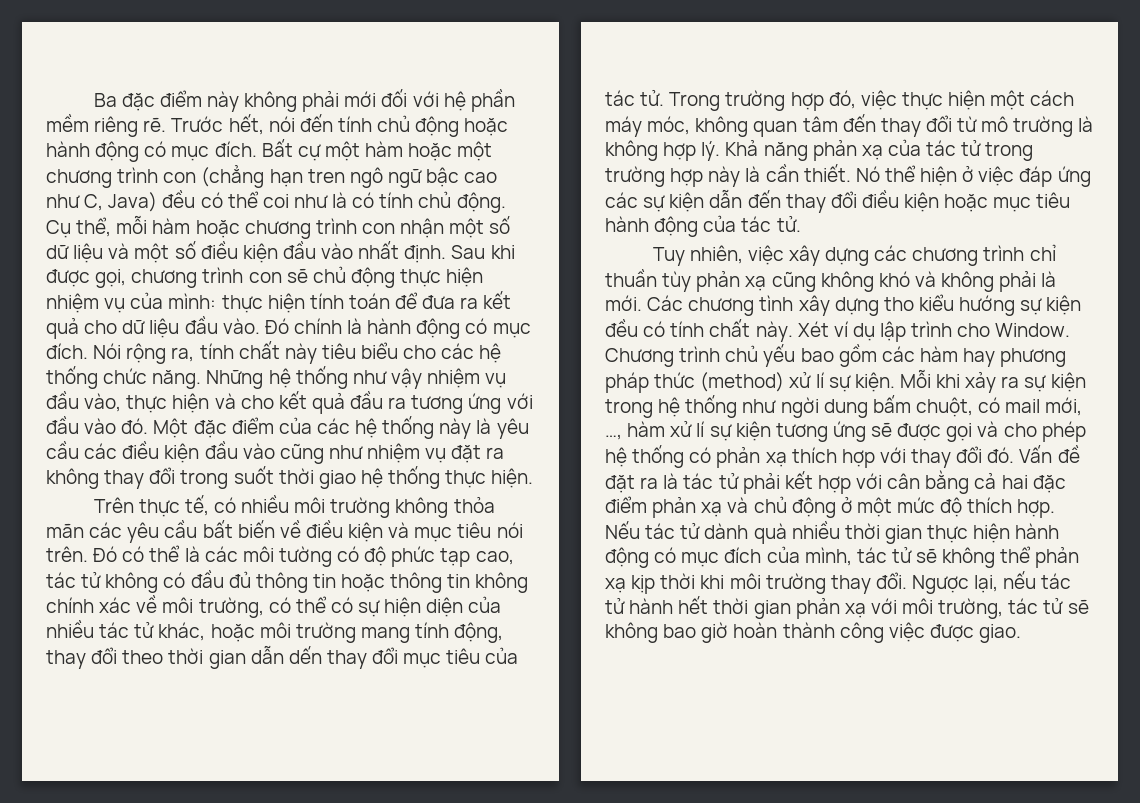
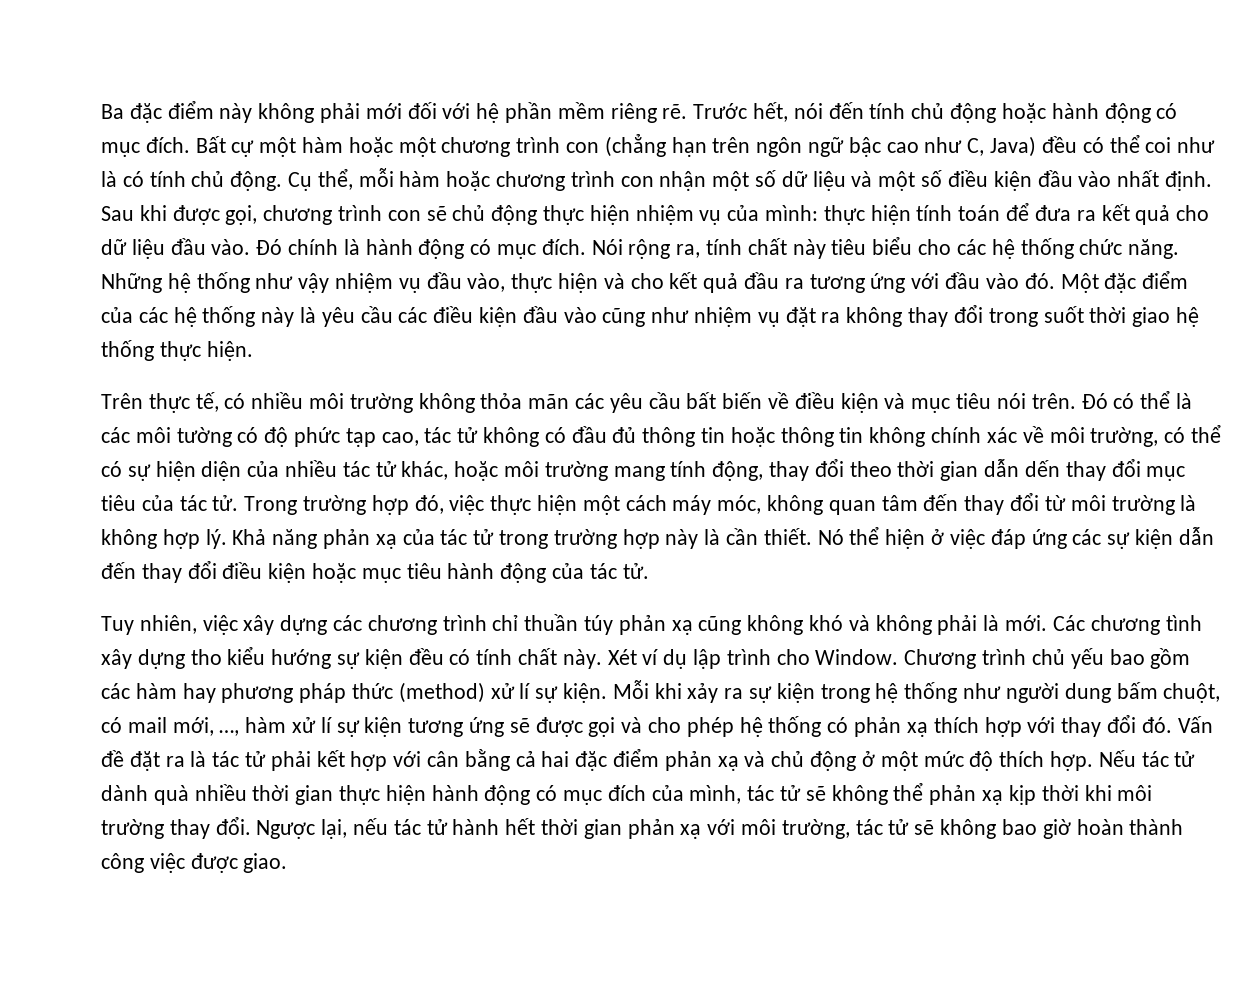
[307,167,383,188] tren ngô -> [712,137,803,157] trên ngôn
[981,116,1009,132] mô -> [1070,495,1106,511] môi
[662,271,692,292] tùy -> [584,615,614,635] túy
[780,397,819,418] ngời -> [1005,683,1059,703] người

